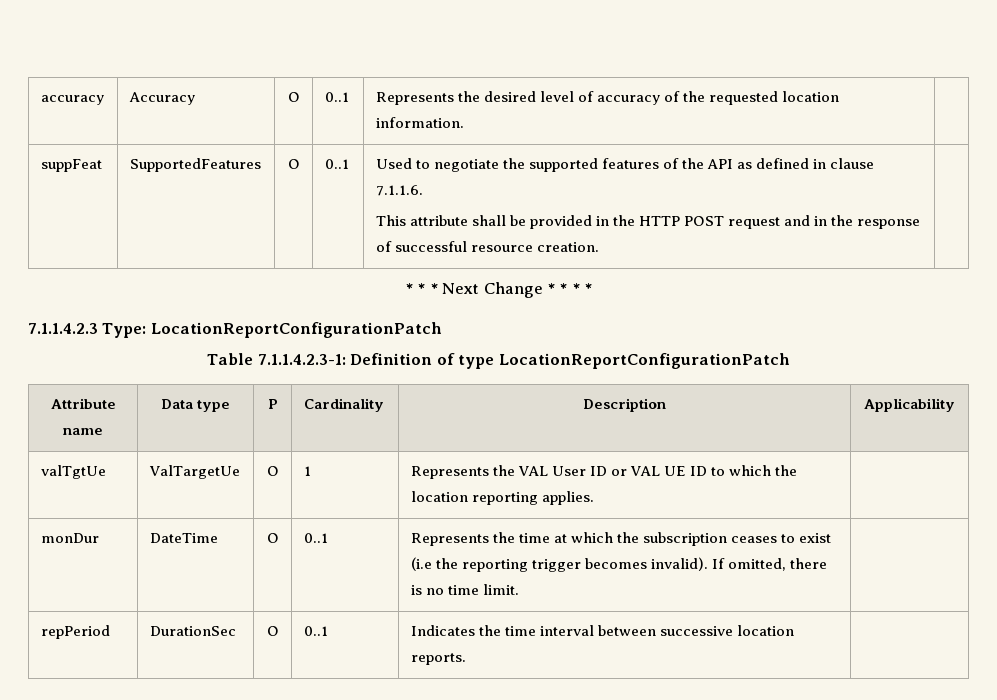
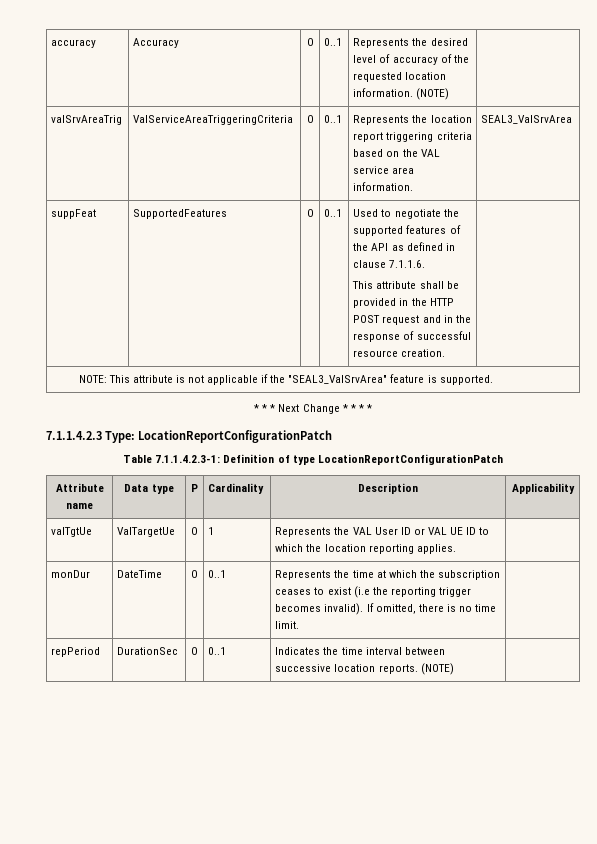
(464, 122) | -> [416,88,450,100] [51,115,123,125] [133,115,294,125] [306,115,314,123] [324,115,343,123] [353,115,472,125] [353,132,472,142] [353,149,440,157] [353,166,415,174] [353,182,414,191] [481,115,573,124] (NOTE) | // valSrvAreaTrig | ValServiceAreaTriggeringCriteria | O | 0..1 | Represents the location report triggering criteria based on the VAL service area information. | SEAL3_ValSrvArea
(599, 247) none -> [78,374,493,385] // NOTE: This attribute is not applicable if the "SEAL3_ValSrvArea" feature is supported.
(466, 659) none -> [420,663,454,675] (NOTE)

